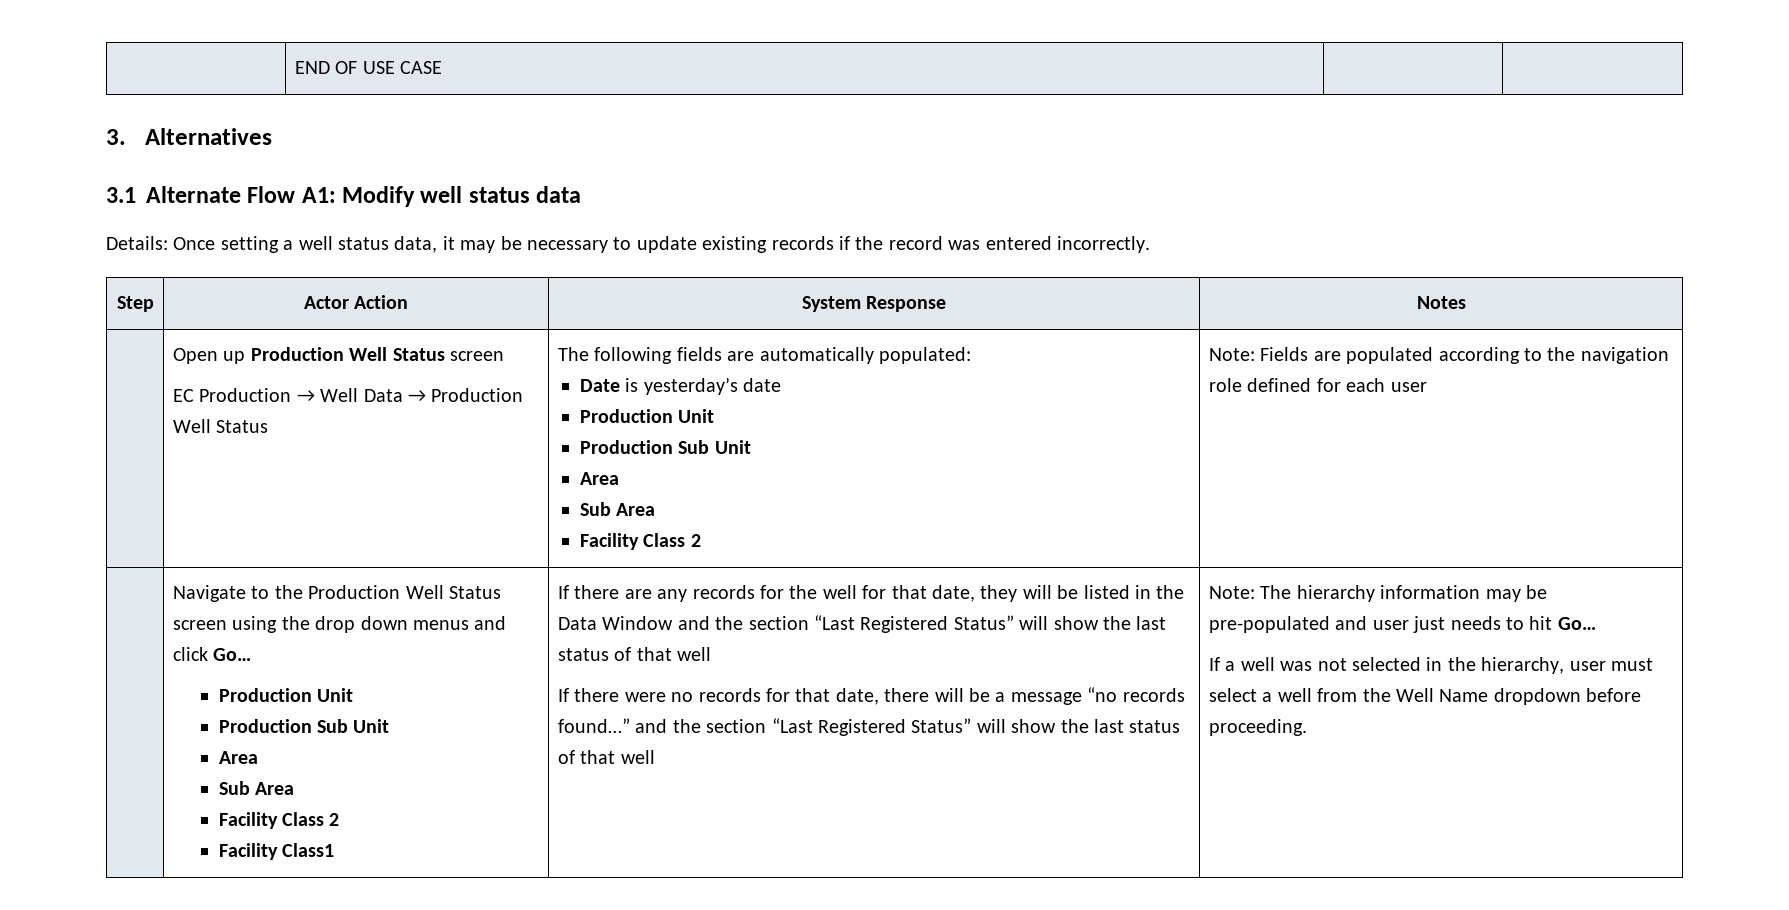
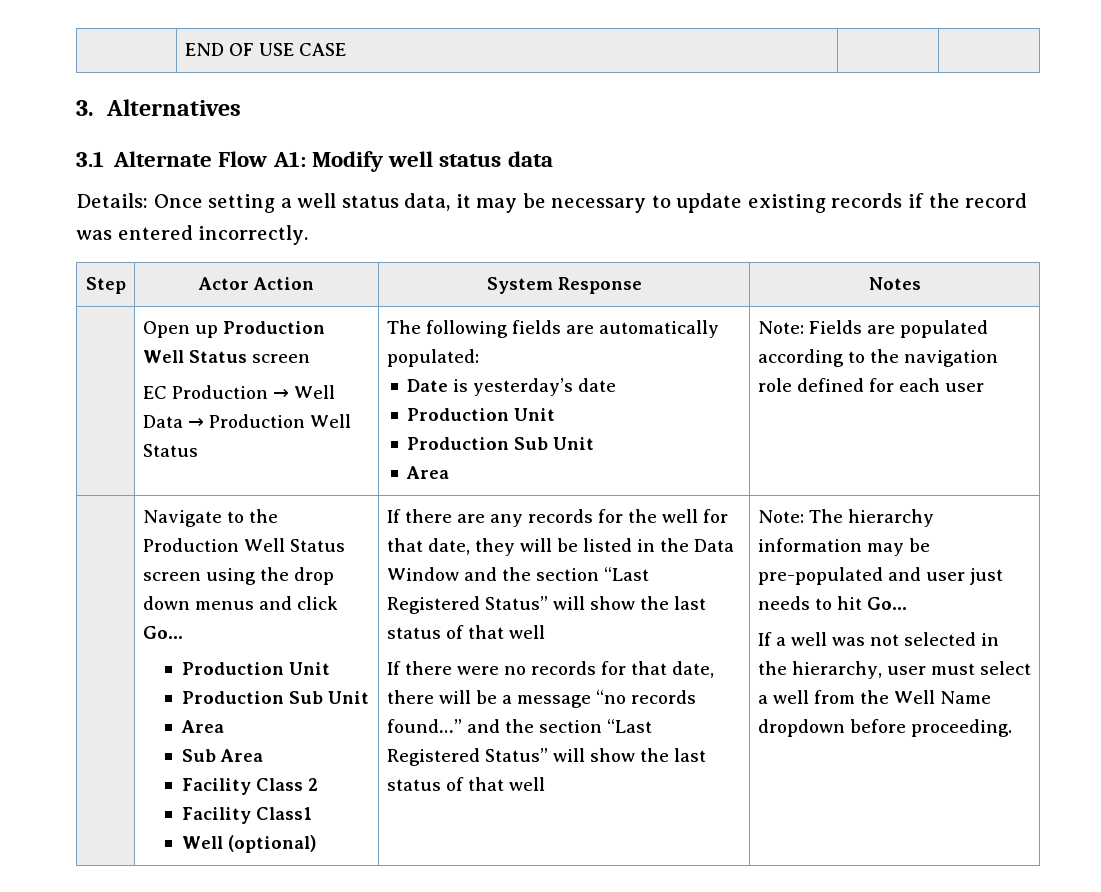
[579,502,656,516] [579,533,701,550] // Sub Area // Facility Class 2 -> (450, 472) none
(334, 850) none -> [181,835,317,853] // Well (optional)

